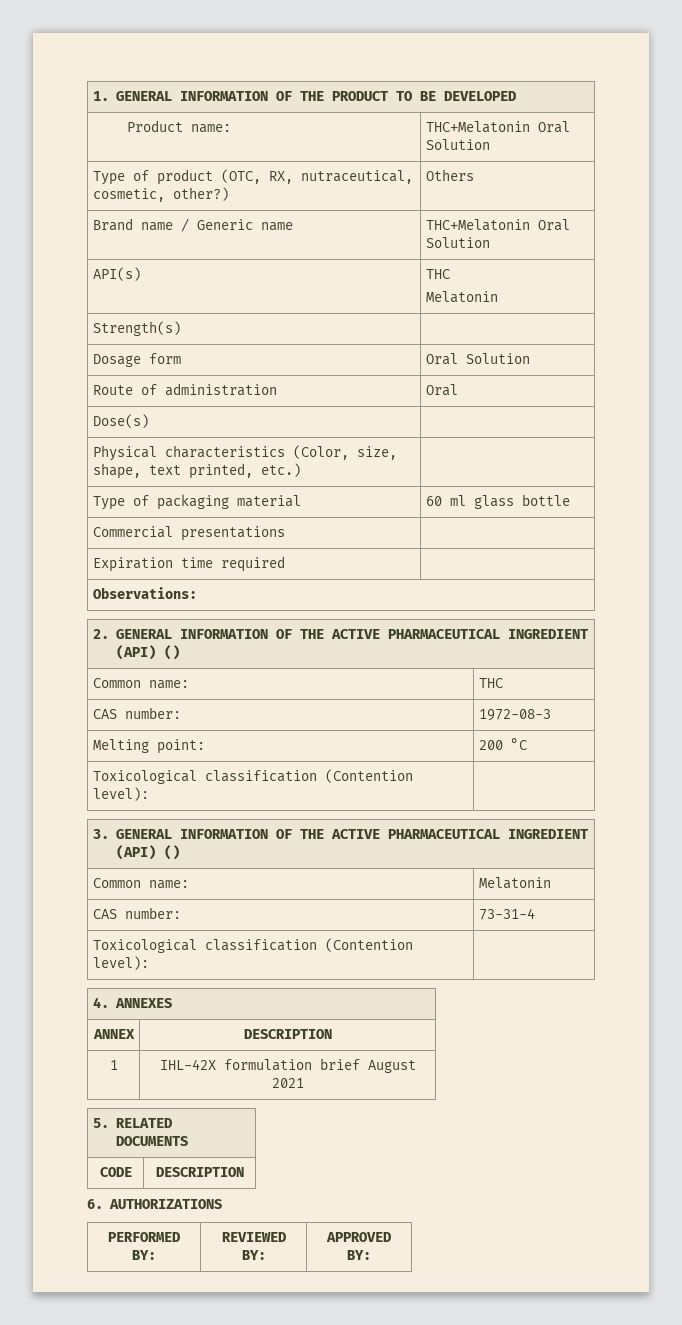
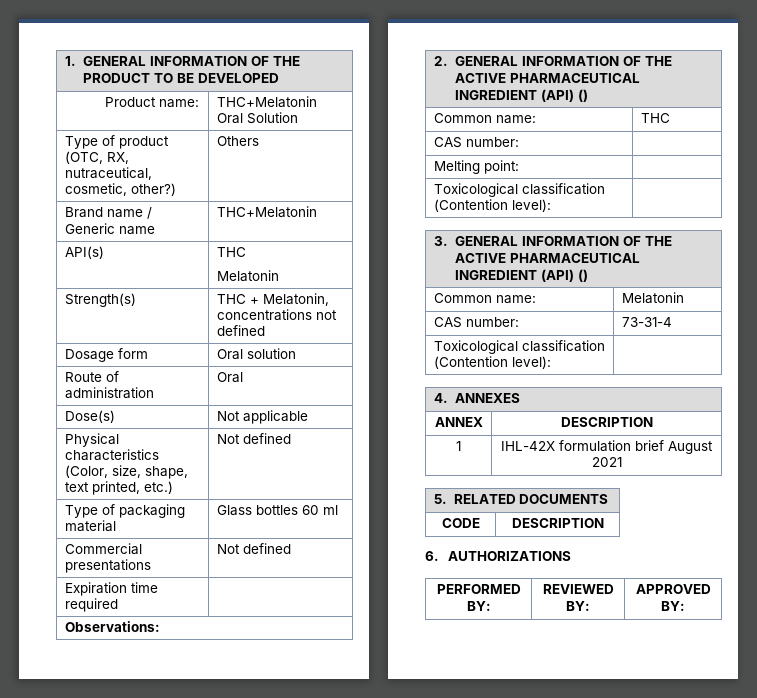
[537,219,570,231] [425,237,490,248] Oral Solution -> (317, 212) none
(181, 328) none -> [216,293,329,306] [216,309,337,321] [216,325,265,336] THC + Melatonin, concentrations not defined
[465,353,530,364] Solution -> [246,348,296,359] solution
(149, 421) none -> [216,410,308,424] Not applicable
(301, 470) none -> [216,433,291,444] Not defined
(301, 501) none -> [216,505,298,516] Glass bottles
[473,494,570,509] glass bottle -> (338, 510) none
(285, 533) none -> [216,543,291,554] Not defined
[478,709,551,721] 1972-08-3 -> (519, 142) none
[478,738,527,750] 200 °C -> (519, 167) none

